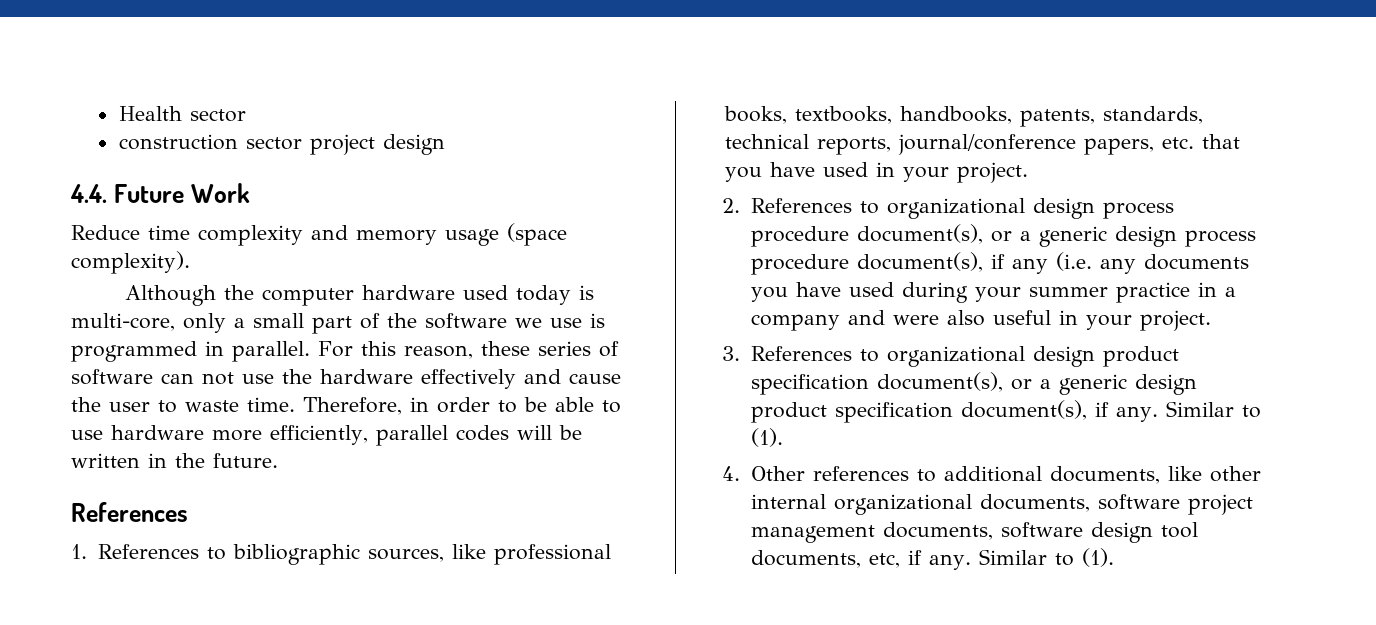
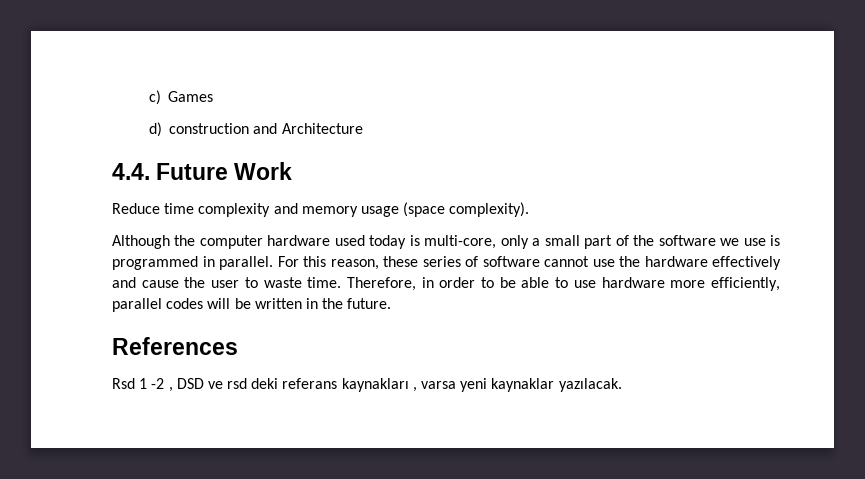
[118,106,246,122] [118,134,445,155] Health sector // construction sector project design -> [148,90,214,105] [148,122,363,137] c) Games // d) construction and Architecture
[161,372,234,385] can not -> [544,256,589,267] cannot
[71,544,611,565] [723,106,1203,127] [724,134,1240,155] [724,162,1028,183] [722,198,1174,219] [750,224,1256,247] [750,252,1249,275] [750,282,1236,303] [750,310,1211,331] [722,346,1179,367] [750,372,1197,395] [750,400,1261,423] [750,428,783,447] [722,466,1261,484] [750,494,1253,515] [750,522,1198,543] [750,548,1114,570] 1. References to bibliographic sources, like professional books, textbooks, handbooks, patents, standards, technical reports, journal/conference papers, etc. that you have used in your project. // 2. References to organizational design process procedure document(s), or a generic design process procedure document(s), if any (i.e. any documents you have used during your summer practice in a company and were also useful in your project. // 3. References to organizational design product specification document(s), or a generic design product specification document(s), if any. Similar to (1). // 4. Other references to additional documents, like other internal organizational documents, software project management documents, software design tool documents, etc, if any. Similar to (1). -> [112,378,622,392] Rsd 1 -2 , DSD ve rsd deki referans kaynakları , varsa yeni kaynaklar yazılacak.

